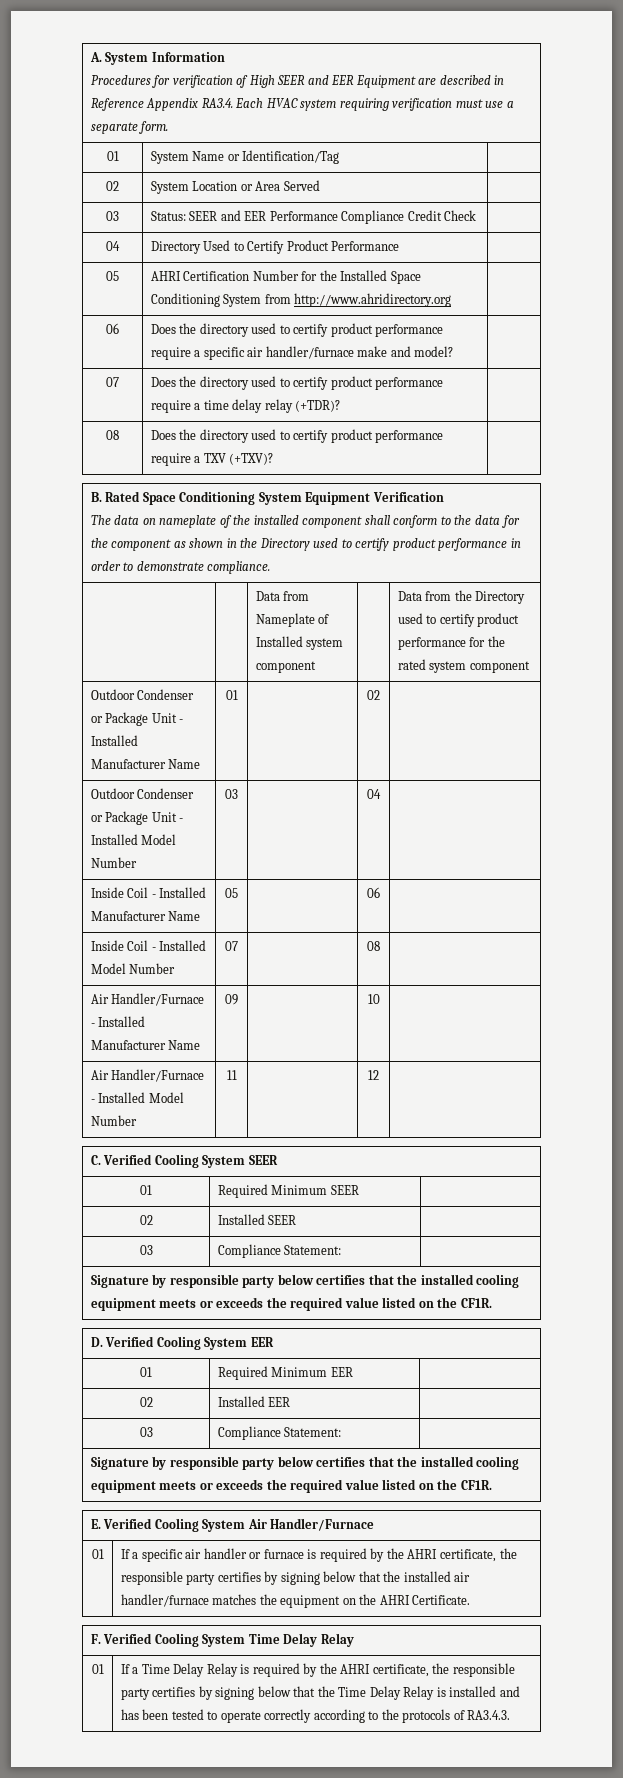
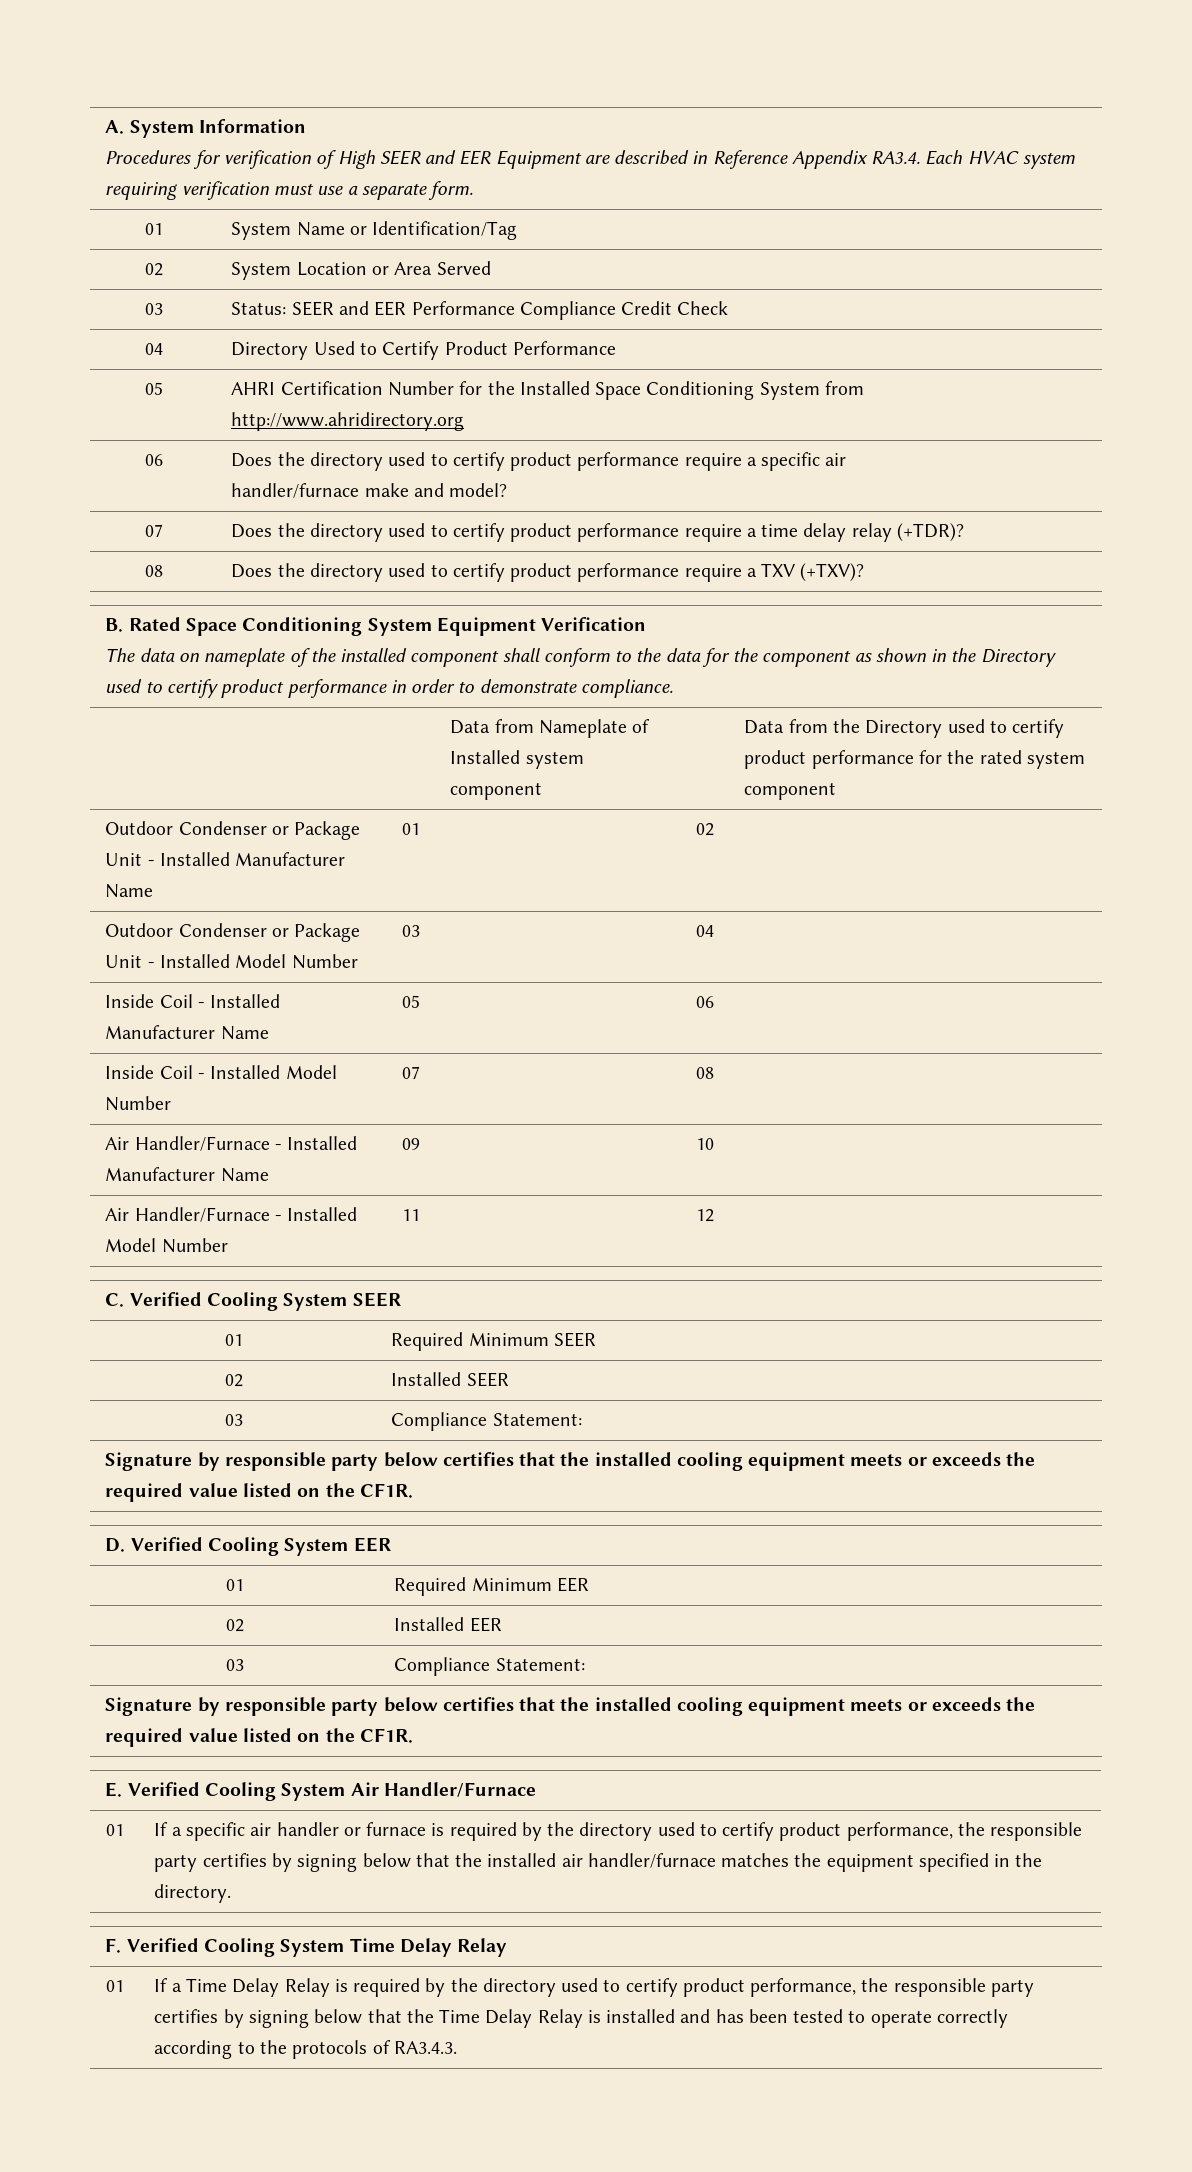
[407,1549,496,1562] AHRI certificate, -> [579,1822,953,1841] directory used to certify product performance,
[342,1594,471,1605] on the AHRI Certificate. -> [918,1853,1043,1872] [154,1884,232,1903] specified in the directory.
[340,1664,429,1677] AHRI certificate, -> [482,1978,857,1997] directory used to certify product performance,

